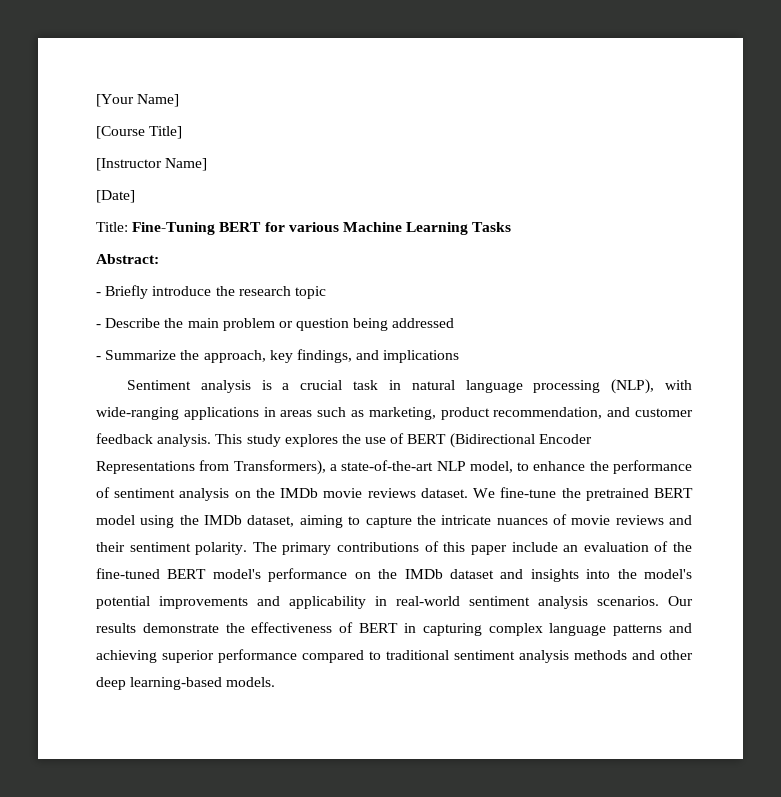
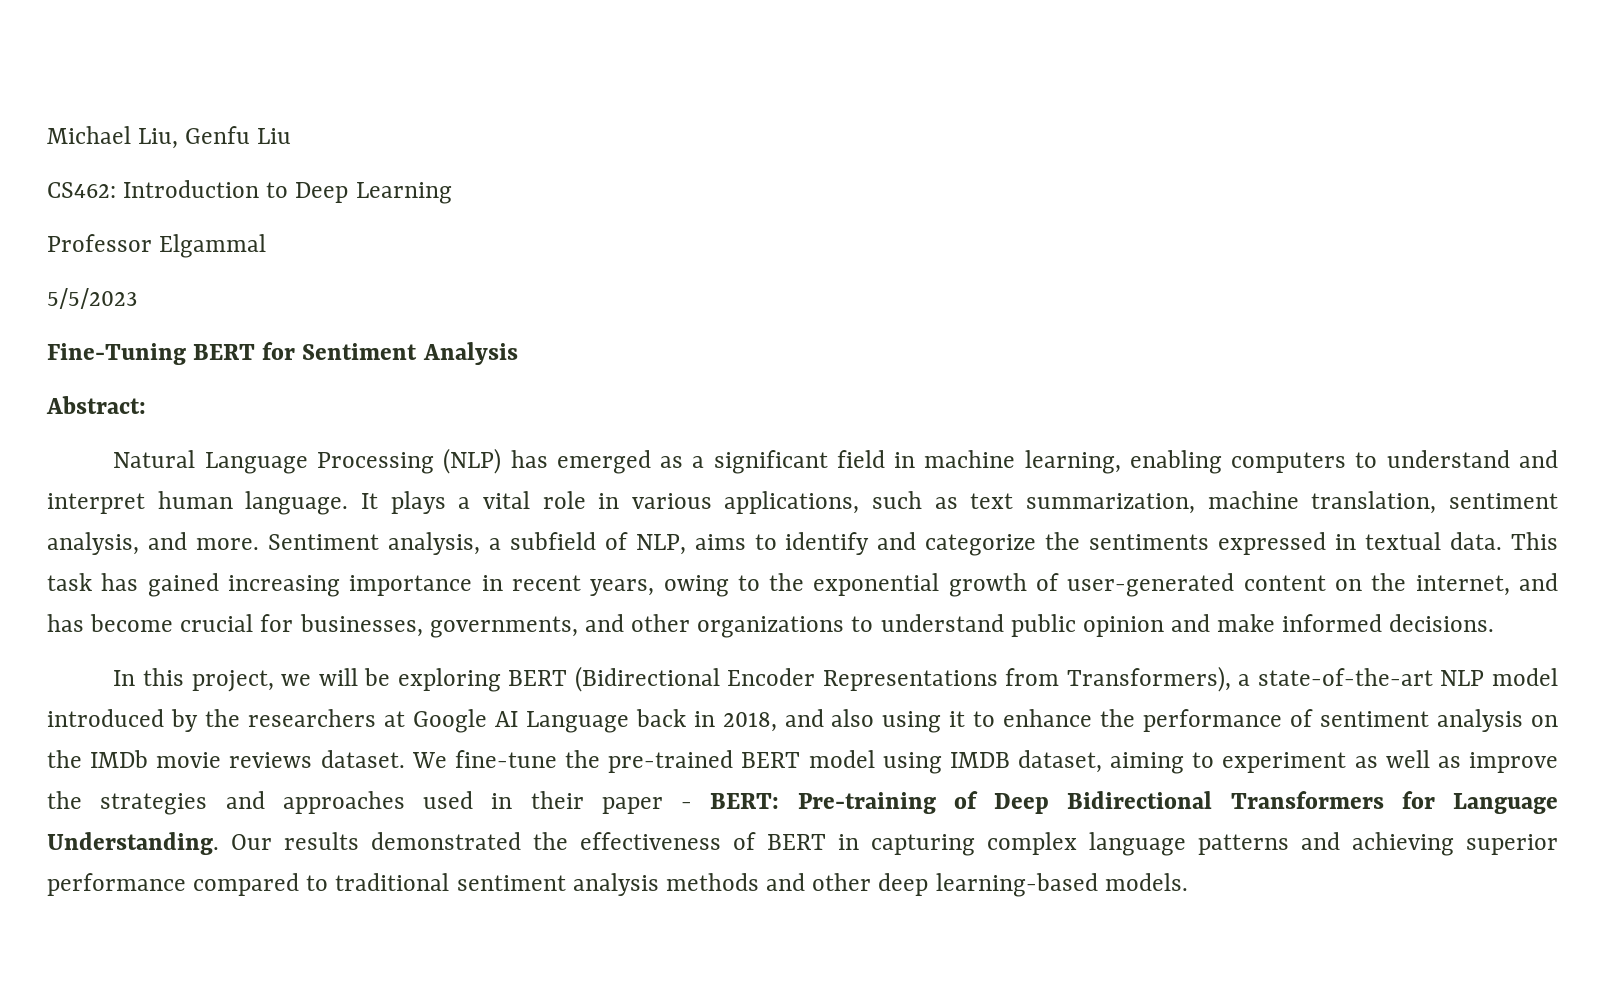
[96,94,180,107] [96,126,183,139] [96,158,208,171] [96,190,135,203] [96,222,512,235] [96,254,159,264] [96,285,326,299] [96,318,455,331] [96,349,460,363] [127,379,692,394] [96,407,693,420] [96,433,405,447] [Your Name] // [Course Title] // [Instructor Name] // [Date] // Title: Fine-Tuning BERT for various Machine Learning Tasks // Abstract: // - Briefly introduce the research topic // - Describe the main problem or question being addressed // - Summarize the approach, key findings, and implications // Sentiment analysis is a crucial task in natural language processing (NLP), with wide-ranging applications in areas such as marketing, product recommendation, and customer feedback analysis. This study explores the use of -> [47,126,292,149] [47,180,452,204] [47,234,267,258] [47,288,137,309] [47,342,518,365] [46,396,146,414] [113,448,1558,474] [47,491,1559,515] [47,532,1559,556] [47,573,1558,597] [47,614,1495,638] [113,668,501,692] Michael Liu, Genfu Liu // CS462: Introduction to Deep Learning // Professor Elgammal // 5/5/2023 // Fine-Tuning BERT for Sentiment Analysis // Abstract: // Natural Language Processing (NLP) has emerged as a significant field in machine learning, enabling computers to understand and interpret human language. It plays a vital role in various applications, such as text summarization, machine translation, sentiment analysis, and more. Sentiment analysis, a subfield of NLP, aims to identify and categorize the sentiments expressed in textual data. This task has gained increasing importance in recent years, owing to the exponential growth of user-generated content on the internet, and has become crucial for businesses, governments, and other organizations to understand public opinion and make informed decisions. // In this project, we will be exploring
[469,461,513,473] model, -> [1491,668,1558,686] [47,709,966,733] model introduced by the researchers at Google AI Language back in 2018, and also using it
[585,488,649,501] pretrained -> [608,750,734,773] pre-trained
[179,515,243,525] the IMDb -> [949,752,1010,768] IMDB
[365,514,692,528] [96,541,693,555] [96,568,692,582] [96,596,659,609] capture the intricate nuances of movie reviews and their sentiment polarity. The primary contributions of this paper include an evaluation of the fine-tuned BERT model's performance on the IMDb dataset and insights into the model's potential improvements and applicability in real-world sentiment analysis scenarios. -> [1222,750,1559,773] [47,791,1558,815] [47,832,219,855] experiment as well as improve the strategies and approaches used in their paper - BERT: Pre-training of Deep Bidirectional Transformers for Language Understanding.
[142,623,219,633] demonstrate -> [371,832,521,850] demonstrated

